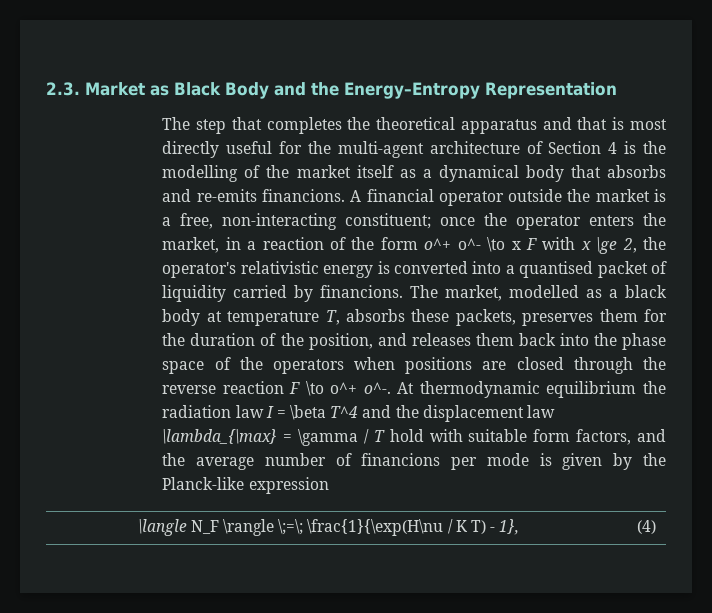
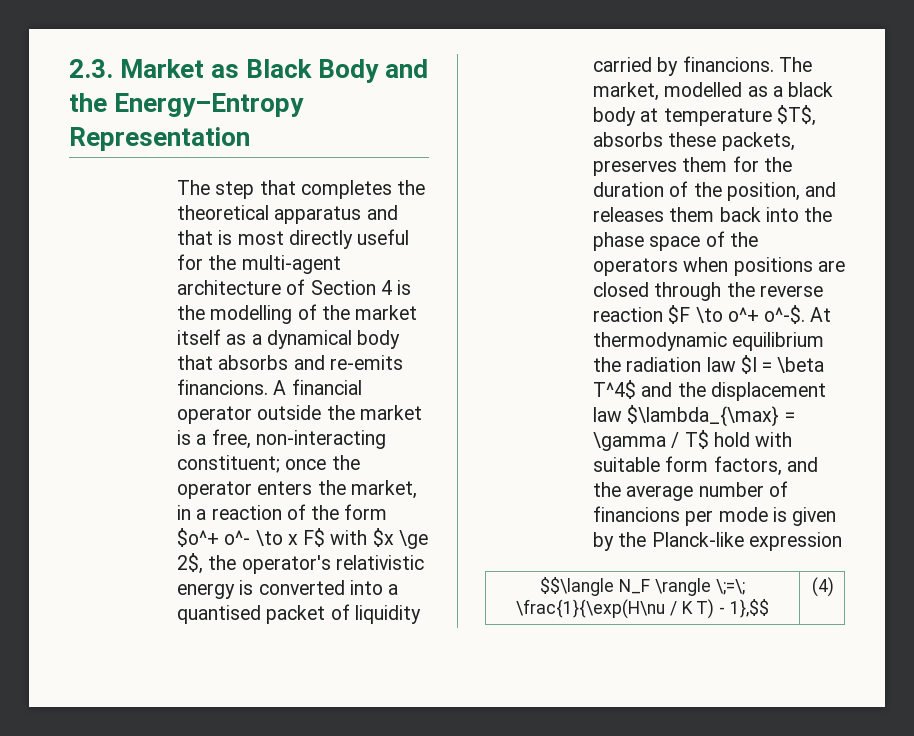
[424,238,452,250] o^+ -> [177,528,219,547] $o^+
[525,237,637,254] F with x \ge 2, -> [303,528,428,549] [177,553,203,574] F$ with $x \ge 2$,
[325,310,340,325] T, -> [776,105,816,126] $T$,
[289,382,301,394] F -> [668,305,691,324] $F
[363,382,391,394] o^-. -> [764,305,806,324] o^-$.
[265,406,274,418] I -> [740,355,757,374] $I
[330,406,359,418] T^4 -> [593,380,636,399] T^4$
[162,429,278,444] \lambda_{\max} -> [627,405,780,427] $\lambda_{\max}
[373,430,385,442] T -> [684,430,709,449] T$
[137,519,187,536] \langle -> [540,577,615,596] $$\langle
[499,519,520,535] 1}, -> [729,599,769,618] 1},$$

